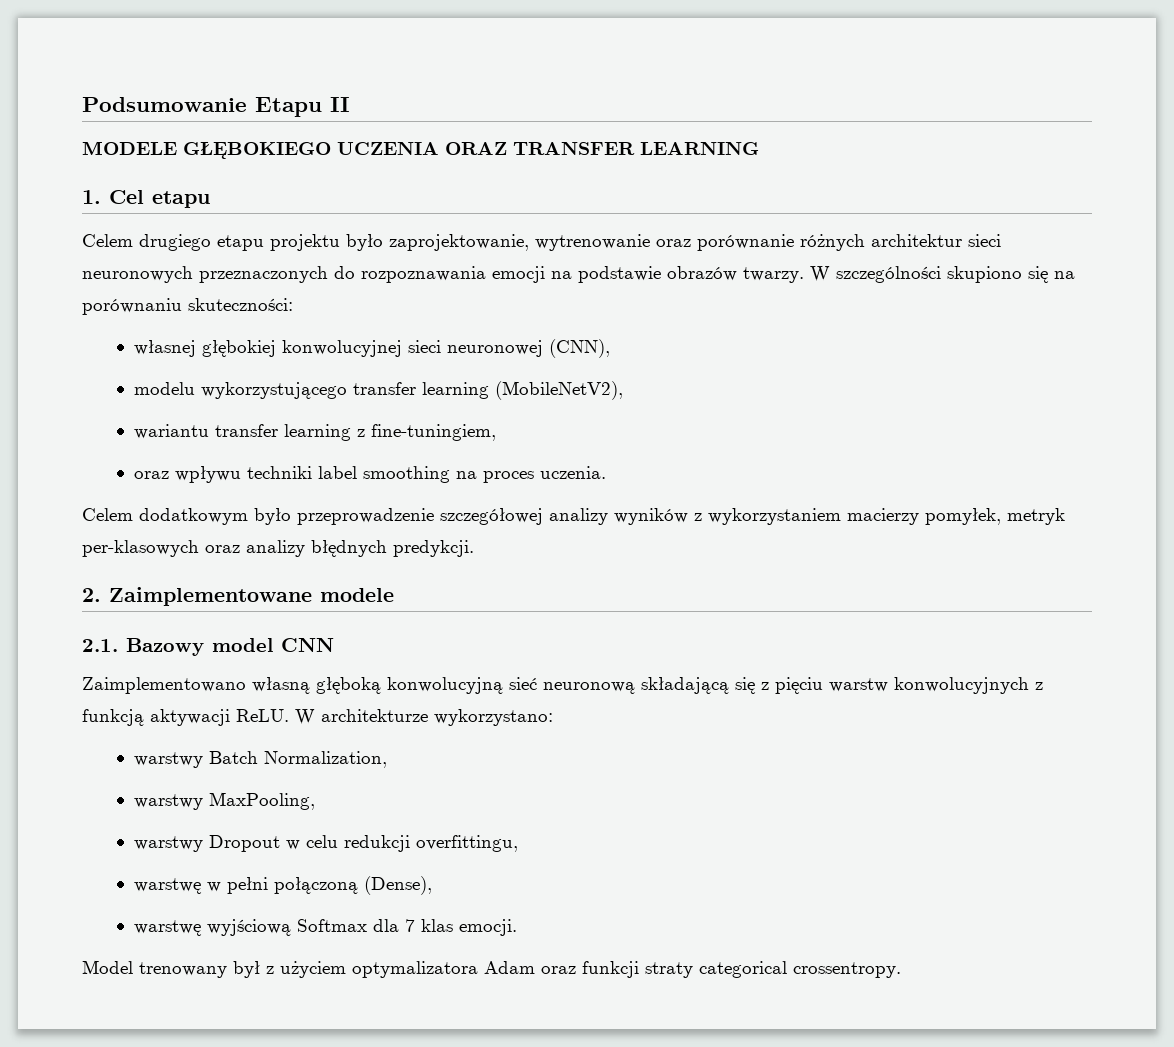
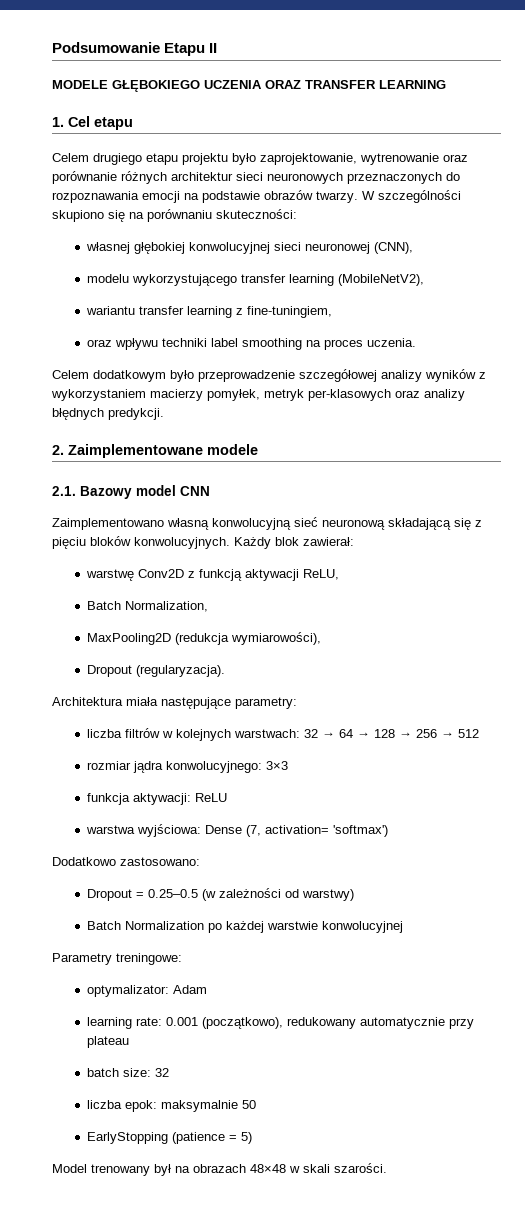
[316,677,381,694] głęboką -> (209, 524) none
[829,677,1043,694] [82,709,553,726] [133,751,387,768] [133,792,315,810] [133,835,518,852] [133,876,432,895] [133,919,517,936] [82,960,901,978] warstw konwolucyjnych z funkcją aktywacji ReLU. W architekturze wykorzystano: // warstwy Batch Normalization, // warstwy MaxPooling, // warstwy Dropout w celu redukcji overfittingu, // warstwę w pełni połączoną (Dense), // warstwę wyjściową Softmax dla 7 klas emocji. // Model trenowany był z użyciem optymalizatora Adam oraz funkcji straty categorical crossentropy. -> [90,536,354,549] [85,569,339,581] [86,601,208,612] [86,632,321,645] [86,665,225,677] [52,697,297,709] [86,728,479,741] [86,761,288,773] [86,793,227,805] [85,824,388,837] [52,857,200,866] [86,888,354,901] [86,921,403,933] [52,953,182,965] [86,985,207,997] [86,1017,474,1029] [86,1036,129,1048] [86,1068,169,1077] [86,1100,256,1112] [86,1132,252,1144] [52,1163,387,1176] bloków konwolucyjnych. Każdy blok zawierał: // warstwę Conv2D z funkcją aktywacji ReLU, // Batch Normalization, // MaxPooling2D (redukcja wymiarowości), // Dropout (regularyzacja). // Architektura miała następujące parametry: // liczba filtrów w kolejnych warstwach: 32 → 64 → 128 → 256 → 512 // rozmiar jądra konwolucyjnego: 3×3 // funkcja aktywacji: ReLU // warstwa wyjściowa: Dense (7, activation= 'softmax') // Dodatkowo zastosowano: // Dropout = 0.25–0.5 (w zależności od warstwy) // Batch Normalization po każdej warstwie konwolucyjnej // Parametry treningowe: // optymalizator: Adam // learning rate: 0.001 (początkowo), redukowany automatycznie przy plateau // batch size: 32 // liczba epok: maksymalnie 50 // EarlyStopping (patience = 5) // Model trenowany był na obrazach 48×48 w skali szarości.

